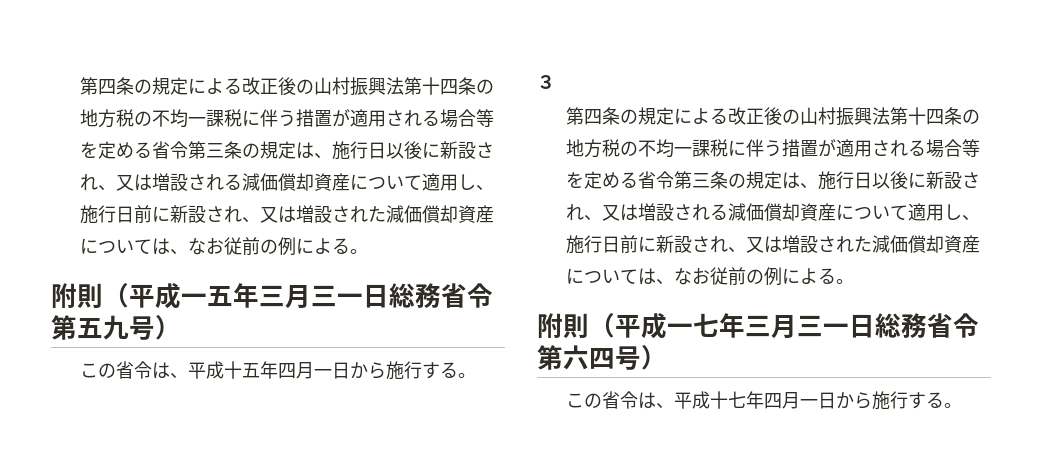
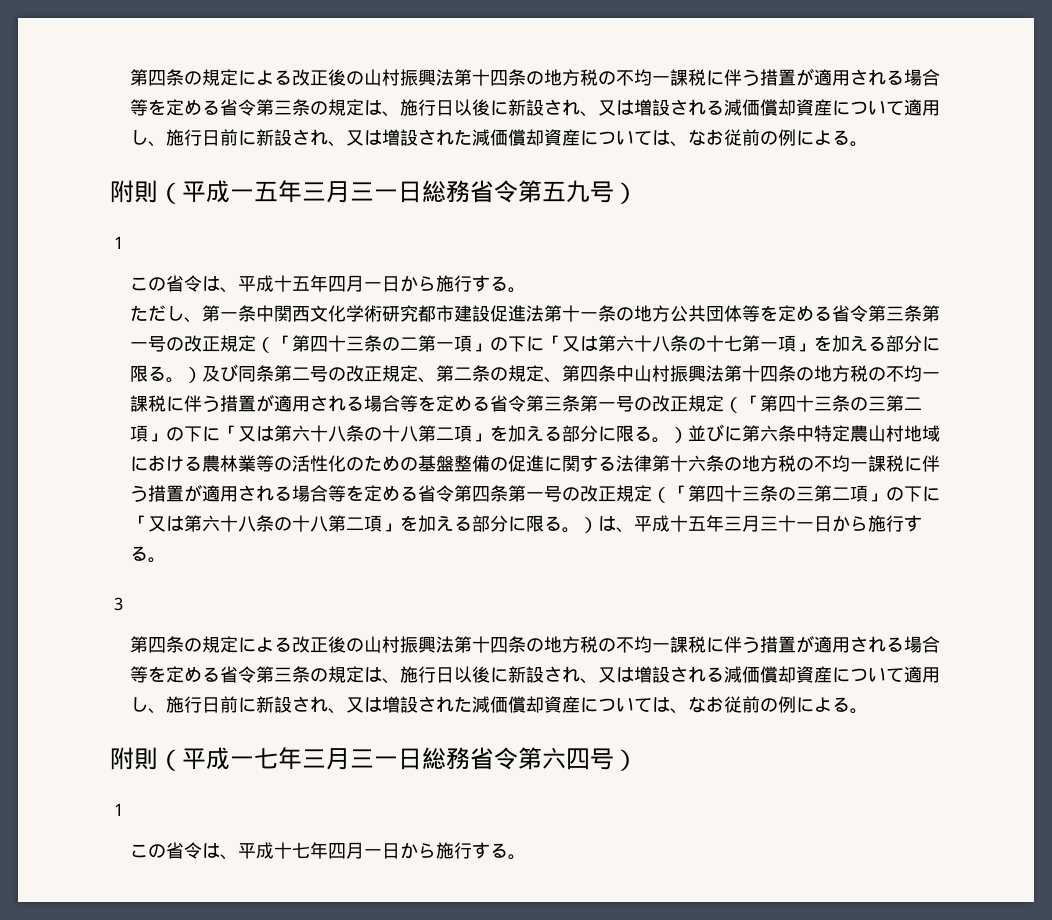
(181, 327) none -> [110,236,127,249] // １
(477, 375) none -> [130,305,941,323] [130,335,941,353] [130,364,941,383] [130,394,923,413] [130,424,941,443] [130,455,941,472] [130,484,941,503] [130,515,923,533] [130,546,167,563] // ただし、第一条中関西文化学術研究都市建設促進法第十一条の地方公共団体等を定める省令第三条第一号の改正規定（「第四十三条の二第一項」の下に「又は第六十八条の十七第一項」を加える部分に限る。）及び同条第二号の改正規定、第二条の規定、第四条中山村振興法第十四条の地方税の不均一課税に伴う措置が適用される場合等を定める省令第三条第一号の改正規定（「第四十三条の三第二項」の下に「又は第六十八条の十八第二項」を加える部分に限る。）並びに第六条中特定農山村地域における農林業等の活性化のための基盤整備の促進に関する法律第十六条の地方税の不均一課税に伴う措置が適用される場合等を定める省令第四条第一号の改正規定（「第四十三条の三第二項」の下に「又は第六十八条の十八第二項」を加える部分に限る。）は、平成十五年三月三十一日から施行する。
(667, 357) none -> [110,803,127,816] // １

